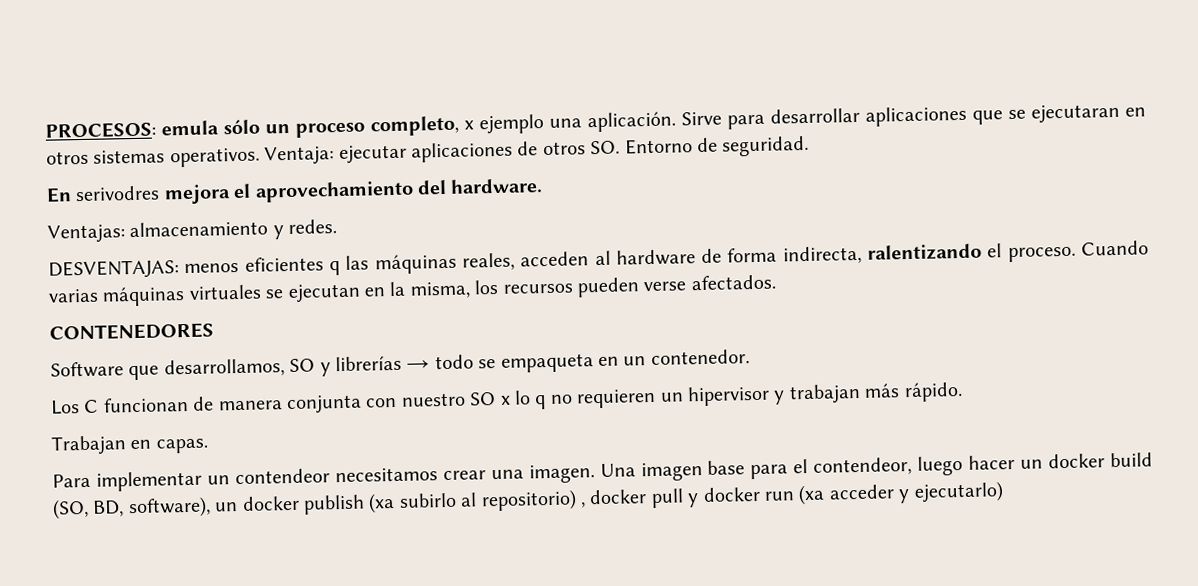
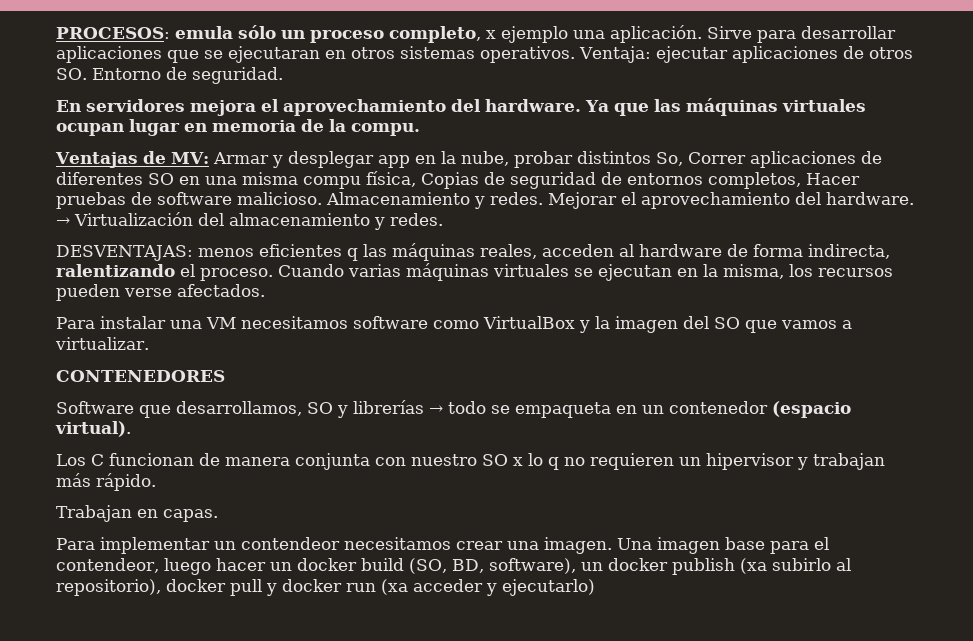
[75,185,161,202] serivodres -> [86,99,185,112] servidores
[47,224,125,244] // Ventajas: -> [585,98,866,116] [56,119,420,136] [55,151,882,168] [56,171,860,189] [56,192,914,209] [56,212,224,226] Ya que las máquinas virtuales ocupan lugar en memoria de la compu. // Ventajas de MV: Armar y desplegar app en la nube, probar distintos So, Correr aplicaciones de diferentes SO en una misma compu física, Copias de seguridad de entornos completos, Hacer pruebas de software malicioso. Almacenamiento y redes. Mejorar el aprovechamiento del hardware. → Virtualización del
(776, 282) none -> [56,316,852,333] [55,337,149,350] // Para instalar una VM necesitamos software como VirtualBox y la imagen del SO que vamos a virtualizar.
[650,349,750,366] contenedor. -> [669,401,851,418] [55,421,131,437] contenedor (espacio virtual).
[480,489,586,512] repositorio) , -> [56,579,161,596] repositorio),

